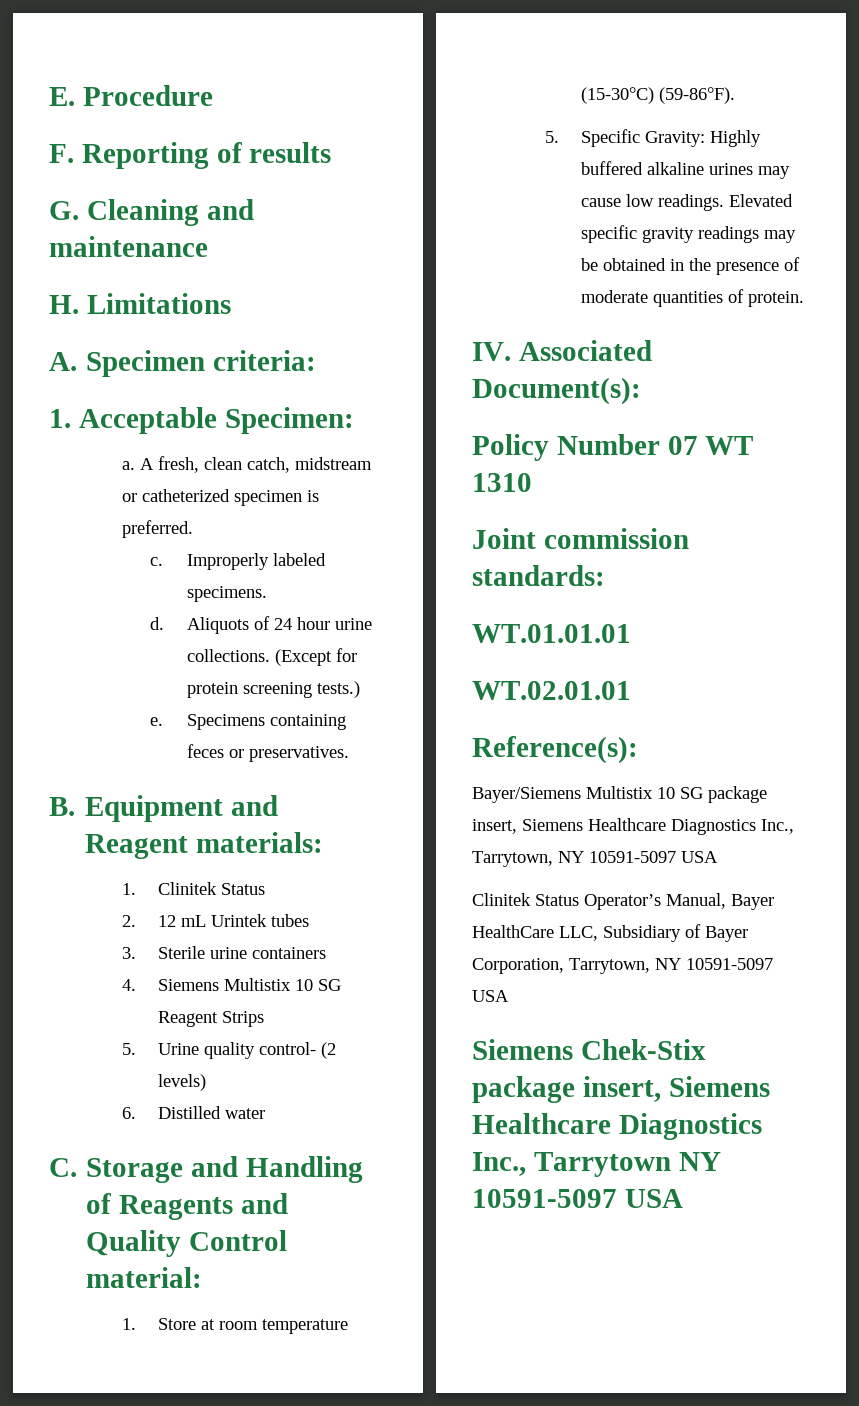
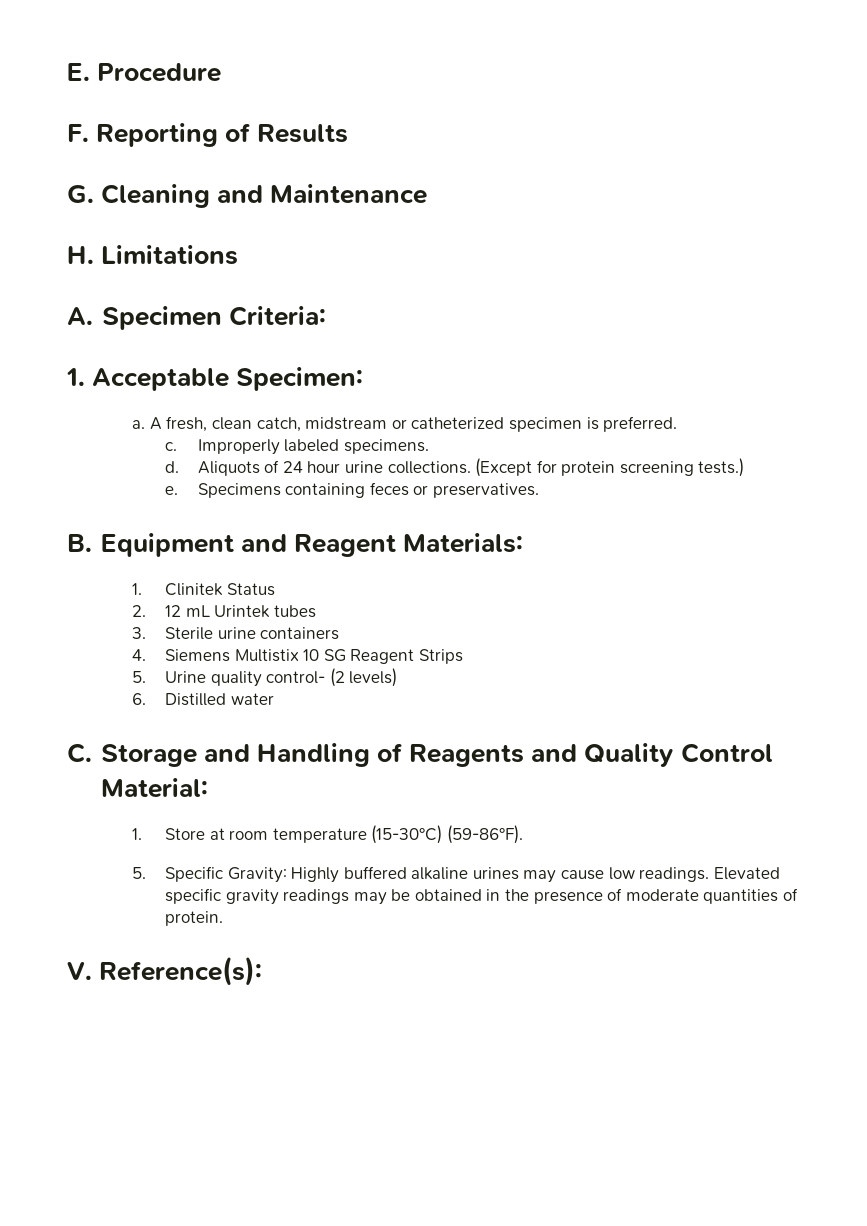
[249,142,332,163] results -> [257,124,349,143] Results
[49,236,208,257] maintenance -> [270,184,428,204] Maintenance
[213,350,317,371] criteria: -> [228,306,326,326] Criteria:
[196,832,324,853] materials: -> [402,533,523,553] Materials:
[86,1267,203,1288] material: -> [100,778,208,798] Material:
[472,340,652,361] [472,377,641,405] [472,434,754,461] [472,473,532,492] [472,528,689,549] [472,565,605,586] [472,624,631,643] [472,681,631,700] [472,736,638,764] [472,786,767,803] [472,818,794,835] [472,851,718,867] [472,893,774,910] [472,924,748,942] [472,958,773,974] [472,990,509,1002] [472,1039,706,1060] [472,1076,770,1103] [472,1113,762,1140] [472,1152,721,1177] [472,1189,683,1208] IV. Associated Document(s): // Policy Number 07 WT 1310 // Joint commission standards: // WT.01.01.01 // WT.02.01.01 // Reference(s): // Bayer/Siemens Multistix 10 SG package insert, Siemens Healthcare Diagnostics Inc., Tarrytown, NY 10591-5097 USA // Clinitek Status Operator’s Manual, Bayer HealthCare LLC, Subsidiary of Bayer Corporation, Tarrytown, NY 10591-5097 USA // Siemens Chek-Stix package insert, Siemens Healthcare Diagnostics Inc., Tarrytown NY 10591-5097 USA -> [67,956,263,986] V. Reference(s):

